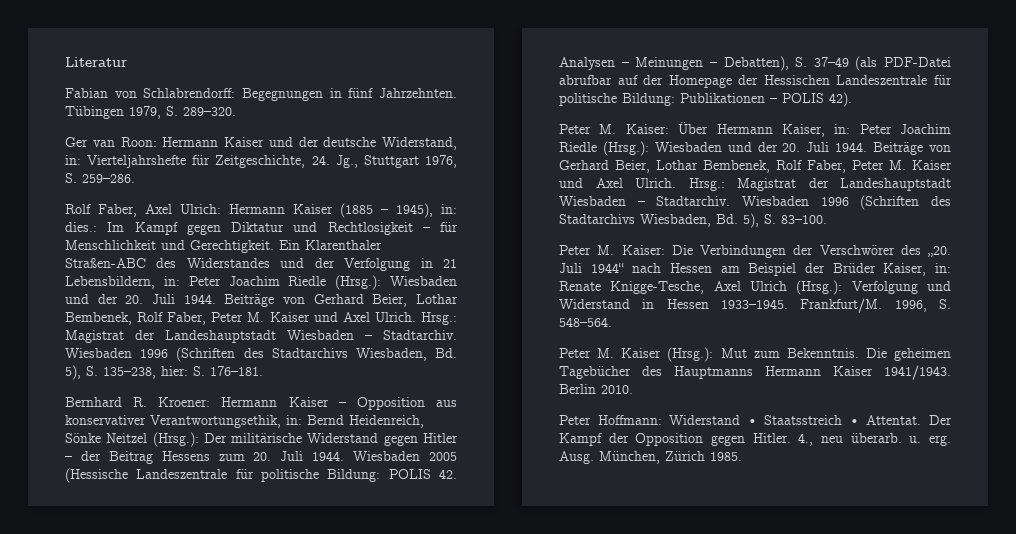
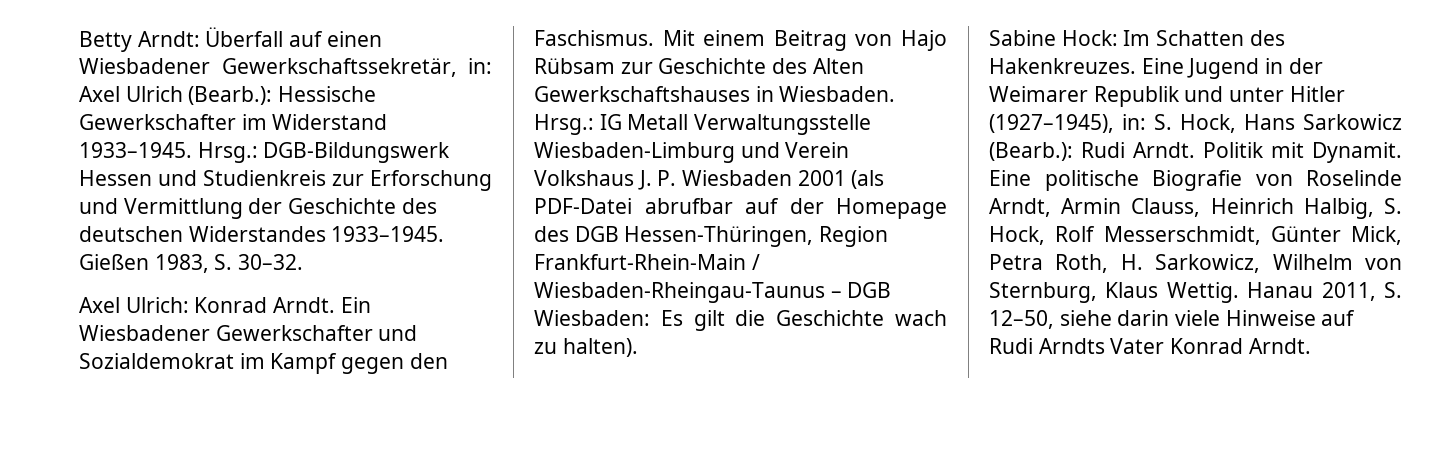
[65,57,127,67] [65,88,458,101] [65,106,236,119] [65,137,457,150] [65,155,458,168] [65,173,135,183] [65,203,457,218] [65,222,458,235] [65,240,382,253] [65,258,457,271] [65,275,457,290] [65,294,458,307] [65,312,457,325] [65,330,457,343] [65,347,457,362] [65,365,263,380] [65,397,458,410] [65,415,424,428] [65,432,458,447] [65,451,457,464] [65,468,457,483] [559,56,849,71] Literatur // Fabian von Schlabrendorff: Begegnungen in fünf Jahrzehnten. Tübingen 1979, S. 289–320. // Ger van Roon: Hermann Kaiser und der deutsche Widerstand, in: Vierteljahrshefte für Zeitgeschichte, 24. Jg., Stuttgart 1976, S. 259–286. // Rolf Faber, Axel Ulrich: Hermann Kaiser (1885 – 1945), in: dies.: Im Kampf gegen Diktatur und Rechtlosigkeit – für Menschlichkeit und Gerechtigkeit. Ein Klarenthaler Straßen-ABC des Widerstandes und der Verfolgung in 21 Lebensbildern, in: Peter Joachim Riedle (Hrsg.): Wiesbaden und der 20. Juli 1944. Beiträge von Gerhard Beier, Lothar Bembenek, Rolf Faber, Peter M. Kaiser und Axel Ulrich. Hrsg.: Magistrat der Landeshauptstadt Wiesbaden – Stadtarchiv. Wiesbaden 1996 (Schriften des Stadtarchivs Wiesbaden, Bd. 5), S. 135–238, hier: S. 176–181. // Bernhard R. Kroener: Hermann Kaiser – Opposition aus konservativer Verantwortungsethik, in: Bernd Heidenreich, Sönke Neitzel (Hrsg.): Der militärische Widerstand gegen Hitler – der Beitrag Hessens zum 20. Juli 1944. Wiesbaden 2005 (Hessische Landeszentrale für politische Bildung: POLIS 42. Analysen – Meinungen – Debatten), S. 37–49 -> [79,27,382,52] [79,58,492,77] [79,86,377,105] [79,114,388,130] [79,142,451,163] [79,170,492,191] [79,198,437,219] [79,226,445,242] [79,254,304,273] [79,297,371,313] [79,325,418,341] [79,353,448,374] [534,30,947,51] [534,58,864,74] [534,86,896,102] [534,114,872,135] [534,142,850,163] [534,170,846,190] Betty Arndt: Überfall auf einen Wiesbadener Gewerkschaftssekretär, in: Axel Ulrich (Bearb.): Hessische Gewerkschafter im Widerstand 1933–1945. Hrsg.: DGB-Bildungswerk Hessen und Studienkreis zur Erforschung und Vermittlung der Geschichte des deutschen Widerstandes 1933–1945. Gießen 1983, S. 30–32. // Axel Ulrich: Konrad Arndt. Ein Wiesbadener Gewerkschafter und Sozialdemokrat im Kampf gegen den Faschismus. Mit einem Beitrag von Hajo Rübsam zur Geschichte des Alten Gewerkschaftshauses in Wiesbaden. Hrsg.: IG Metall Verwaltungsstelle Wiesbaden-Limburg und Verein Volkshaus J. P. Wiesbaden 2001
[738,75,952,85] [559,92,852,107] [559,122,951,137] [559,141,951,156] [559,160,952,173] [559,178,951,191] [559,195,951,210] [559,213,827,228] [559,245,951,258] [559,263,951,276] [559,280,951,295] [559,298,951,313] [559,317,612,327] [559,347,951,362] [559,365,951,380] [559,384,633,394] [559,415,952,425] [559,433,951,446] [559,451,742,464] der Hessischen Landeszentrale für politische Bildung: Publikationen – POLIS 42). // Peter M. Kaiser: Über Hermann Kaiser, in: Peter Joachim Riedle (Hrsg.): Wiesbaden und der 20. Juli 1944. Beiträge von Gerhard Beier, Lothar Bembenek, Rolf Faber, Peter M. Kaiser und Axel Ulrich. Hrsg.: Magistrat der Landeshauptstadt Wiesbaden – Stadtarchiv. Wiesbaden 1996 (Schriften des Stadtarchivs Wiesbaden, Bd. 5), S. 83–100. // Peter M. Kaiser: Die Verbindungen der Verschwörer des „20. Juli 1944“ nach Hessen am Beispiel der Brüder Kaiser, in: Renate Knigge-Tesche, Axel Ulrich (Hrsg.): Verfolgung und Widerstand in Hessen 1933–1945. Frankfurt/M. 1996, S. 548–564. // Peter M. Kaiser (Hrsg.): Mut zum Bekenntnis. Die geheimen Tagebücher des Hauptmanns Hermann Kaiser 1941/1943. Berlin 2010. // Peter Hoffmann: Widerstand ∙ Staatsstreich ∙ Attentat. Der Kampf der Opposition gegen Hitler. 4., neu überarb. u. erg. Ausg. München, Zürich 1985. -> [534,226,889,247] [534,254,760,270] [534,282,892,303] [534,310,947,331] [534,338,638,357] [989,30,1285,46] [989,58,1323,79] [989,86,1345,107] [989,114,1402,133] [989,142,1402,163] [989,170,1402,191] [989,198,1402,219] [989,226,1402,245] [989,254,1402,273] [989,282,1402,303] [989,310,1356,329] [989,338,1311,354] des DGB Hessen-Thüringen, Region Frankfurt-Rhein-Main / Wiesbaden-Rheingau-Taunus – DGB Wiesbaden: Es gilt die Geschichte wach zu halten). // Sabine Hock: Im Schatten des Hakenkreuzes. Eine Jugend in der Weimarer Republik und unter Hitler (1927–1945), in: S. Hock, Hans Sarkowicz (Bearb.): Rudi Arndt. Politik mit Dynamit. Eine politische Biografie von Roselinde Arndt, Armin Clauss, Heinrich Halbig, S. Hock, Rolf Messerschmidt, Günter Mick, Petra Roth, H. Sarkowicz, Wilhelm von Sternburg, Klaus Wettig. Hanau 2011, S. 12–50, siehe darin viele Hinweise auf Rudi Arndts Vater Konrad Arndt.

